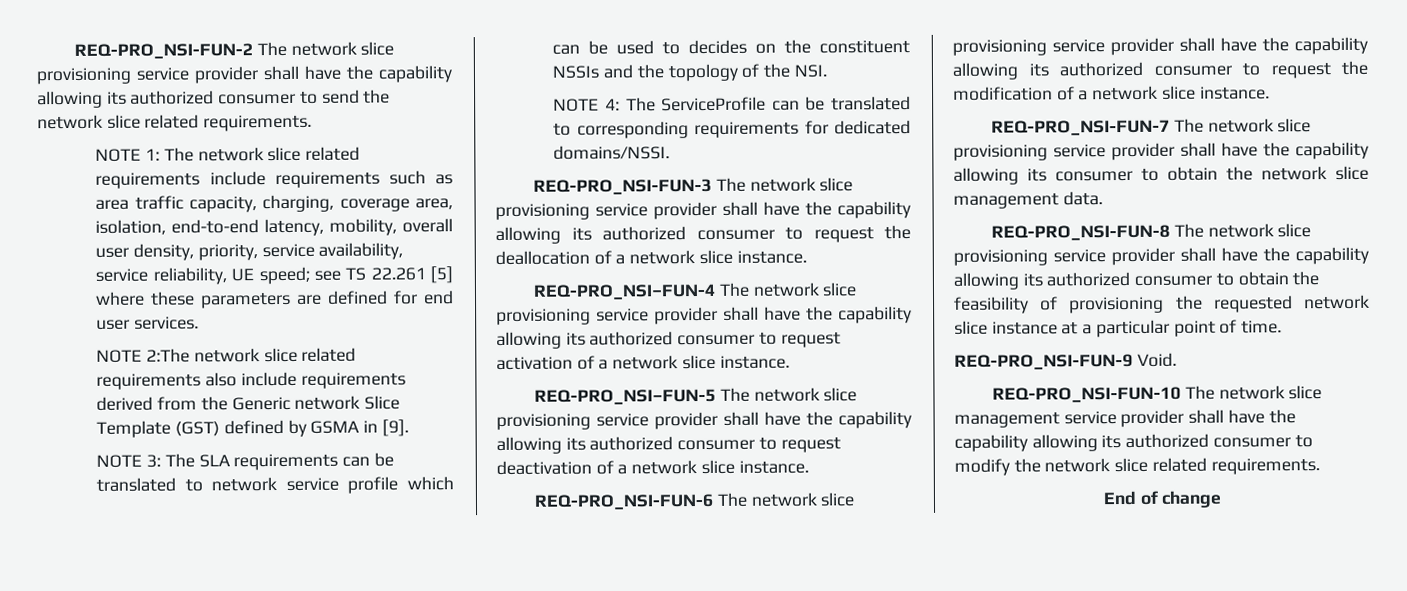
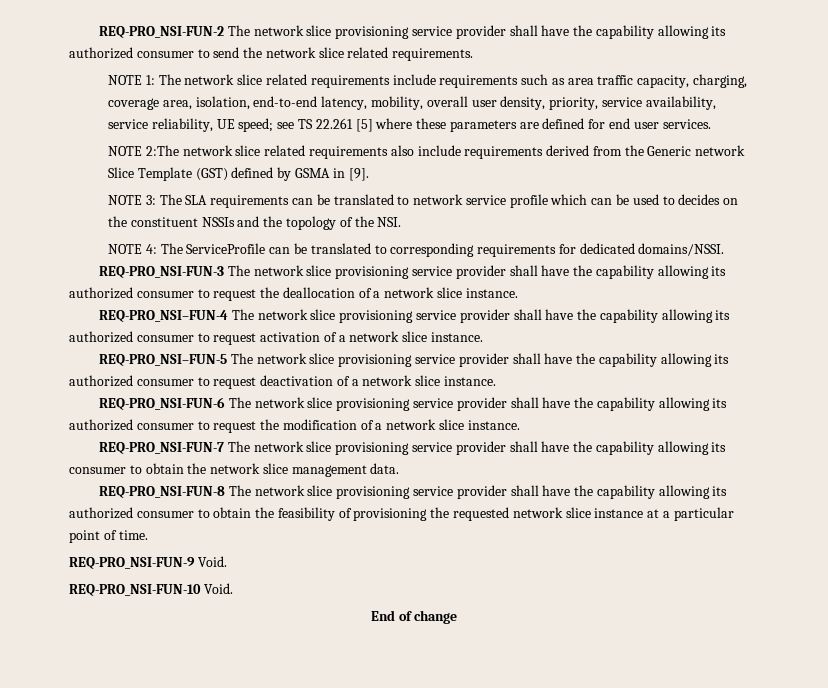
[1184,385,1323,400] [954,409,1296,428] [954,433,1313,452] [954,457,1320,476] The network slice management service provider shall have the capability allowing its authorized consumer to modify the network slice related requirements. -> [203,583,233,594] Void.

